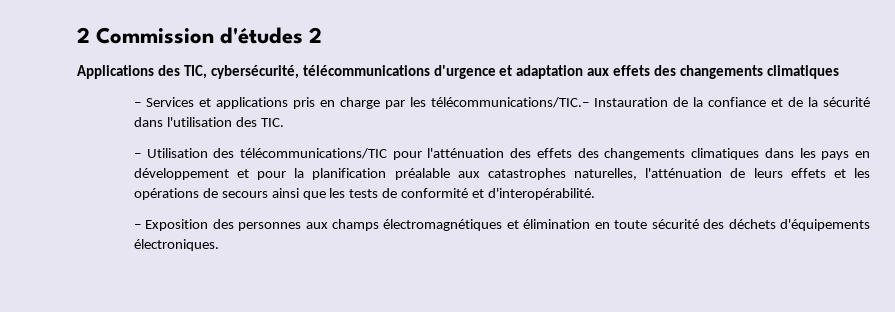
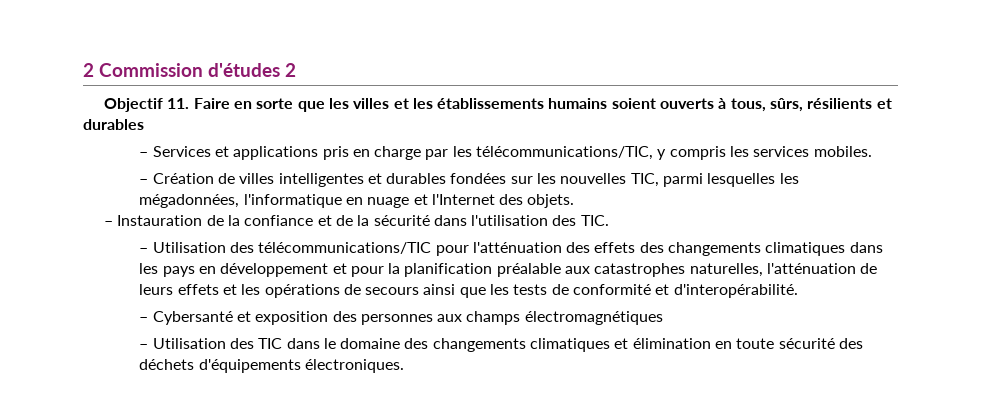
[77,65,839,79] Applications des TIC, cybersécurité, télécommunications d'urgence et adaptation aux effets des changements climatiques -> [103,98,892,112] [83,119,144,130] Objectif 11. Faire en sorte que les villes et les établissements humains soient ouverts à tous, sûrs, résilients et durables
[430,97,589,108] télécommunications/TIC.– -> [476,146,872,160] [139,173,799,187] [139,194,575,208] [103,221,113,226] télécommunications/TIC, y compris les services mobiles. // – Création de villes intelligentes et durables fondées sur les nouvelles TIC, parmi lesquelles les mégadonnées, l'informatique en nuage et l'Internet des objets. // –
[145,219,209,231] Exposition -> [152,311,329,325] Cybersanté et exposition
(503, 225) none -> [139,338,611,352] // – Utilisation des TIC dans le domaine des changements climatiques

